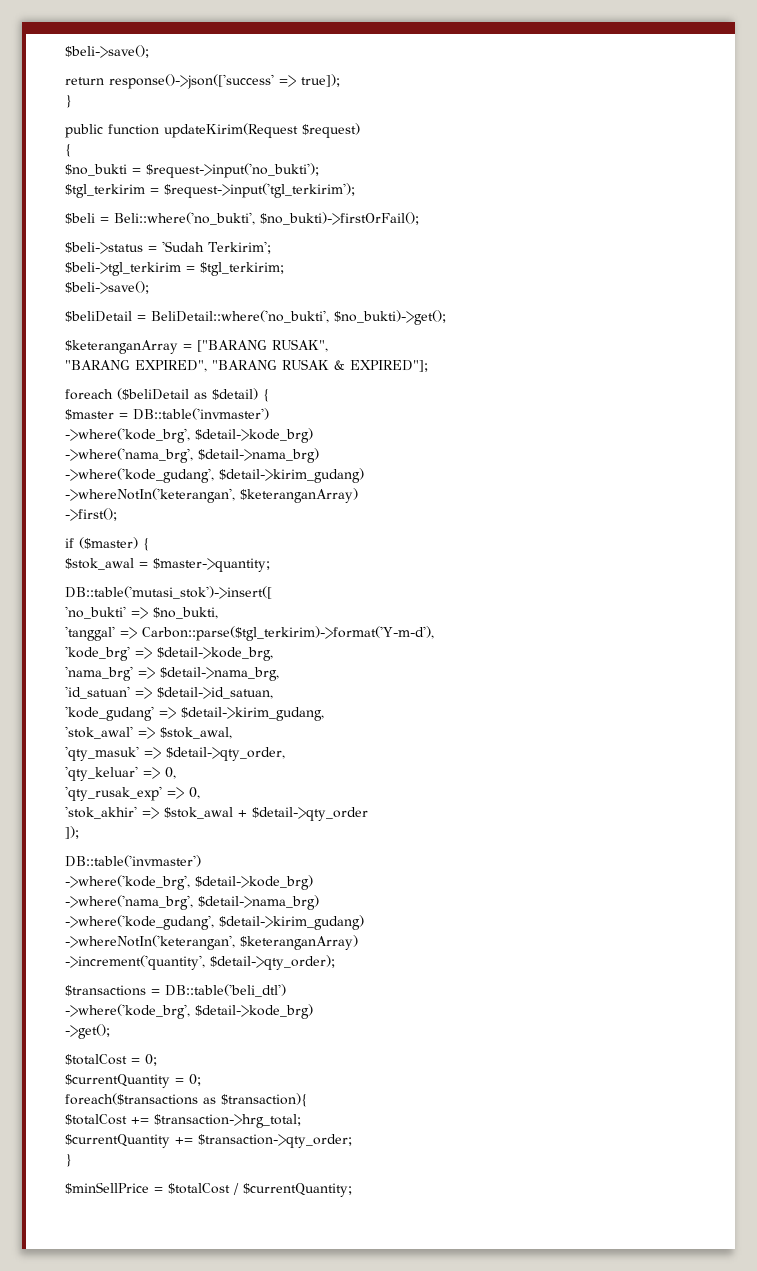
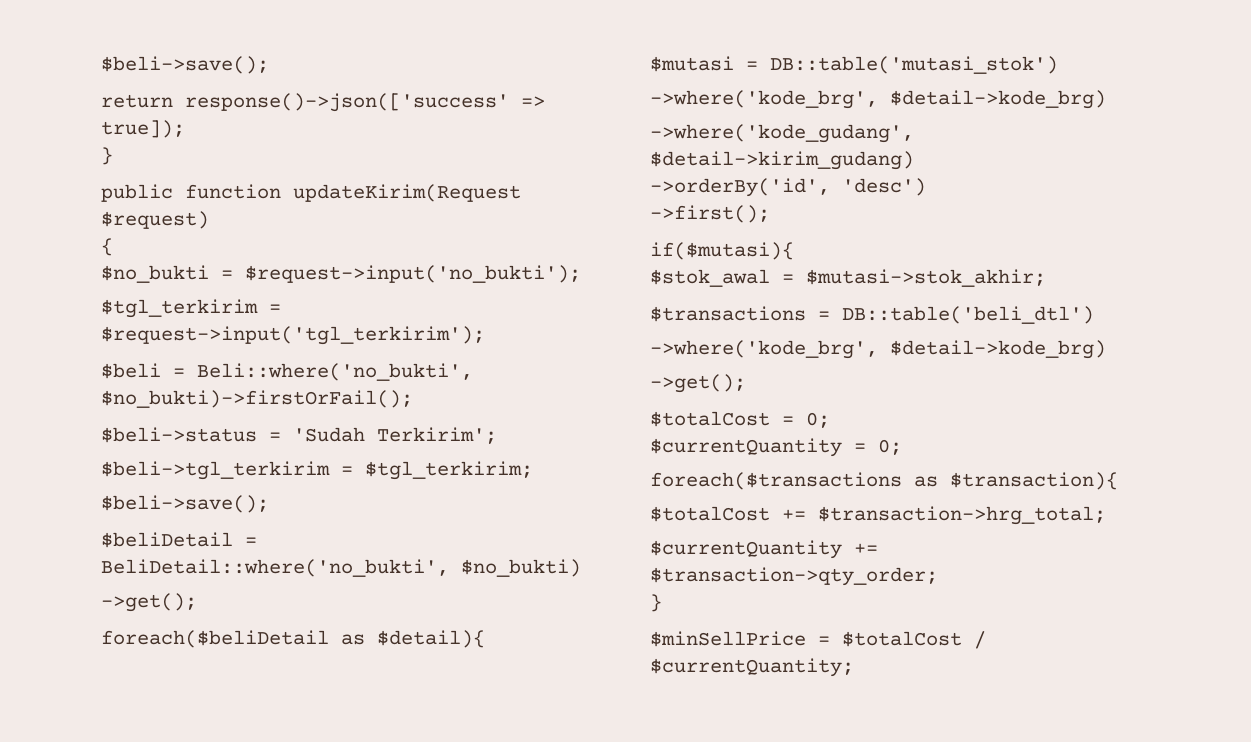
[334,310,446,325] [65,339,328,354] [65,359,428,372] [65,388,270,402] [65,408,269,420] [65,428,313,443] [65,448,319,463] [65,468,364,483] [65,488,358,503] $no_bukti)->get(); // $keteranganArray = ["BARANG RUSAK", // "BARANG EXPIRED", "BARANG RUSAK & EXPIRED"]; // foreach ($beliDetail as $detail) { // $master = DB::table('invmaster') // ->where('kode_brg', $detail->kode_brg) // ->where('nama_brg', $detail->nama_brg) // ->where('kode_gudang', $detail->kirim_gudang) // ->whereNotIn('keterangan', $keteranganArray) -> [461,559,581,577] [101,593,197,612] [101,630,485,648] [650,56,1058,74] [650,90,1106,109] [650,124,914,143] [650,151,914,170] [650,178,926,197] $no_bukti) // ->get(); // foreach($beliDetail as $detail){ // $mutasi = DB::table('mutasi_stok') // ->where('kode_brg', $detail->kode_brg) // ->where('kode_gudang', $detail->kirim_gudang) // ->orderBy('id', 'desc')
[65,537,150,551] if ($master) { -> [650,242,794,260] if($mutasi){
[153,558,270,572] [65,586,272,599] [65,606,218,619] [65,626,434,641] [65,646,273,661] [65,666,279,681] [65,686,273,699] [65,706,324,721] [65,726,232,739] [65,746,285,761] [65,766,176,781] [65,786,200,801] [65,806,368,821] [65,826,79,839] [65,855,201,867] [65,875,313,890] [65,895,319,910] [65,915,364,930] [65,935,358,950] [65,955,335,970] $master->quantity; // DB::table('mutasi_stok')->insert([ // 'no_bukti' => $no_bukti, // 'tanggal' => Carbon::parse($tgl_terkirim)->format('Y-m-d'), // 'kode_brg' => $detail->kode_brg, // 'nama_brg' => $detail->nama_brg, // 'id_satuan' => $detail->id_satuan, // 'kode_gudang' => $detail->kirim_gudang, // 'stok_awal' => $stok_awal, // 'qty_masuk' => $detail->qty_order, // 'qty_keluar' => 0, // 'qty_rusak_exp' => 0, // 'stok_akhir' => $stok_awal + $detail->qty_order // ]); // DB::table('invmaster') // ->where('kode_brg', $detail->kode_brg) // ->where('nama_brg', $detail->nama_brg) // ->where('kode_gudang', $detail->kirim_gudang) // ->whereNotIn('keterangan', $keteranganArray) // ->increment('quantity', $detail->qty_order); -> [806,269,1046,287] $mutasi->stok_akhir;

